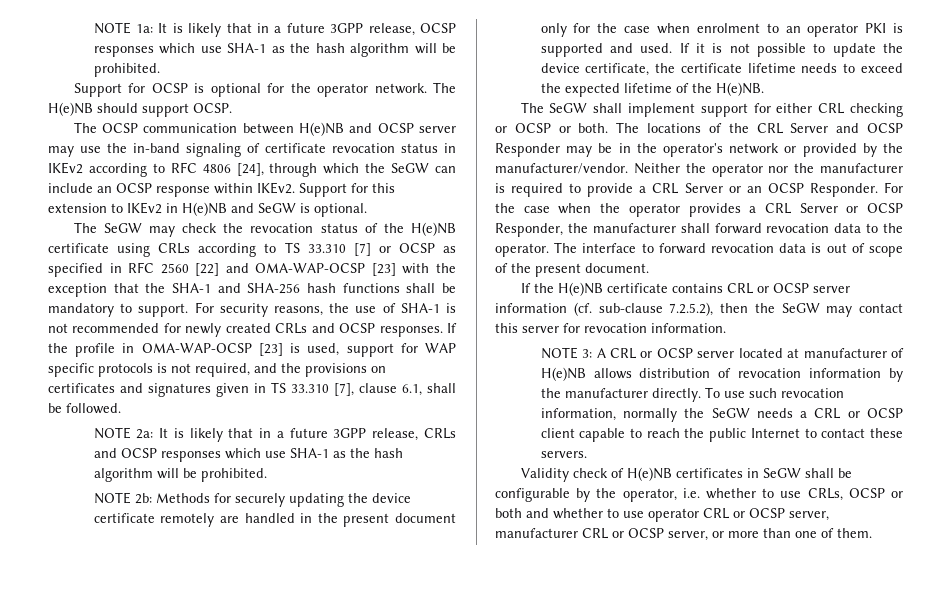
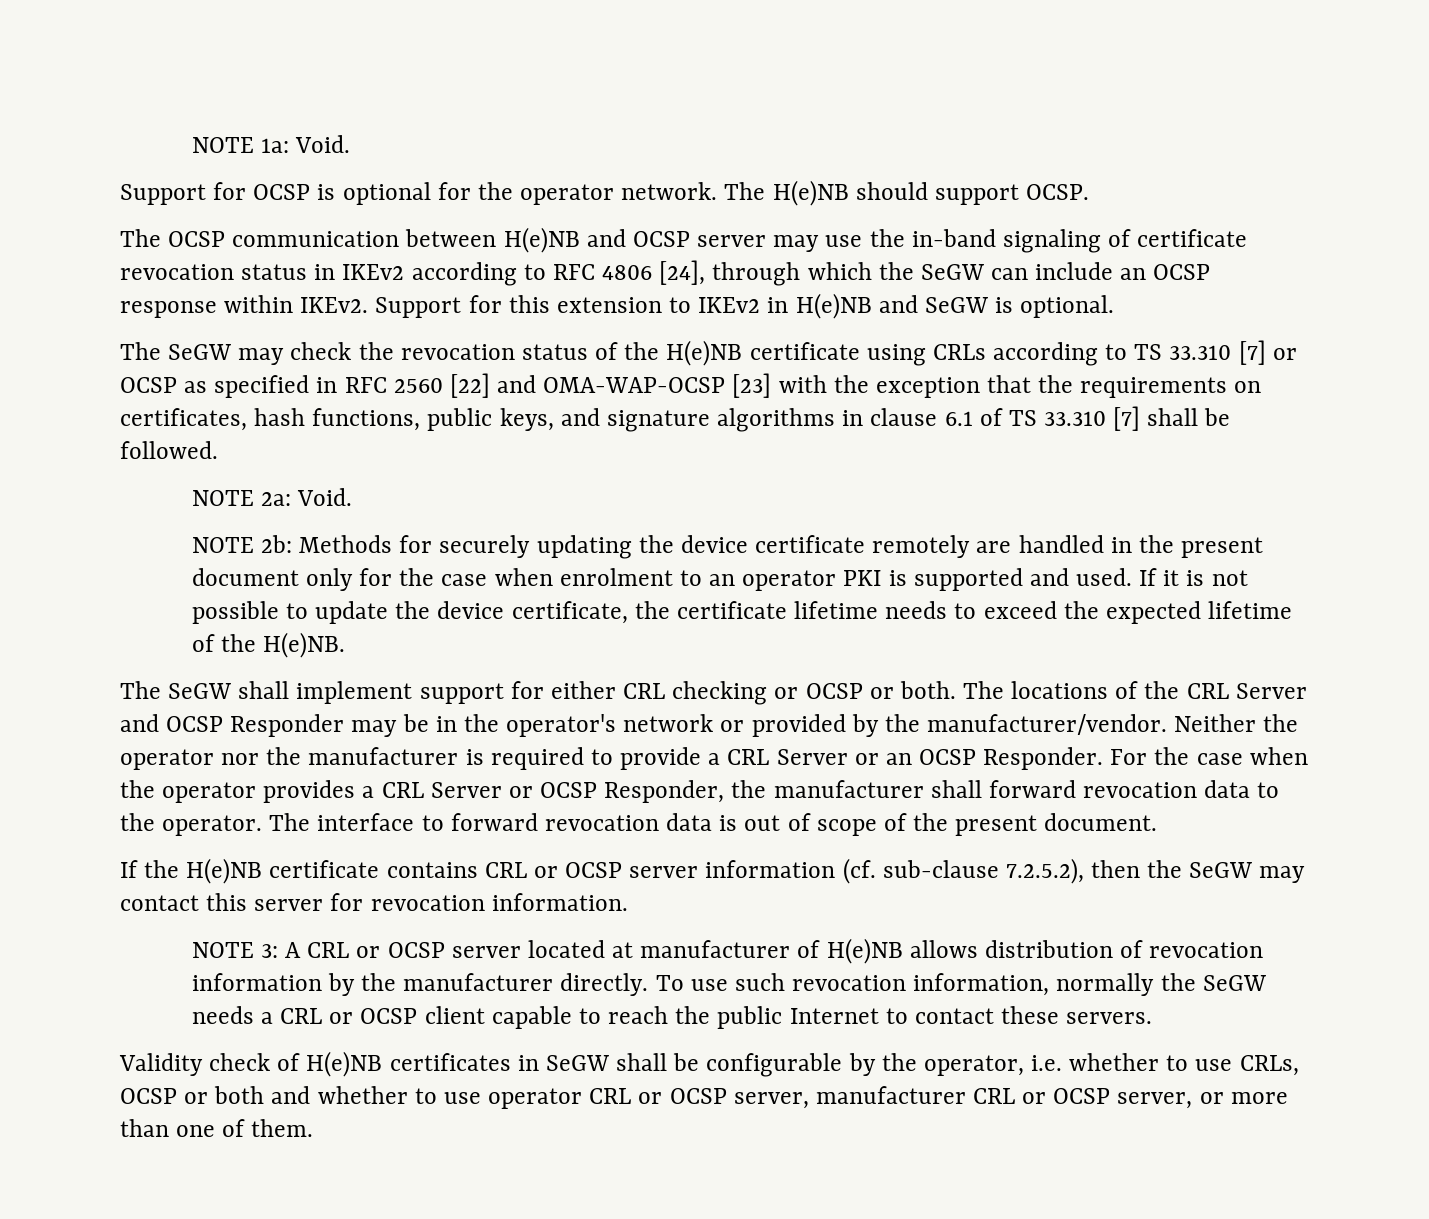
[158,23,456,37] [93,43,456,57] [93,63,160,77] It is likely that in a future 3GPP release, OCSP responses which use SHA-1 as the hash algorithm will be prohibited. -> [295,135,351,153] Void.
[172,283,457,294] [48,302,456,317] [48,323,458,337] [48,343,457,357] [48,363,386,377] [48,382,422,397] SHA-1 and SHA-256 hash functions shall be mandatory to support. For security reasons, the use of SHA-1 is not recommended for newly created CRLs and OCSP responses. If the profile in OMA-WAP-OCSP [23] is used, support for WAP specific protocols is not required, and the provisions on certificates and signatures given in TS 33.310 [7], clause 6.1, -> [1080,377,1262,398] [120,406,1141,432] requirements on certificates, hash functions, public keys, and signature algorithms in clause 6.1 of TS 33.310 [7]
[159,428,457,442] [93,448,403,462] [93,468,267,482] It is likely that in a future 3GPP release, CRLs and OCSP responses which use SHA-1 as the hash algorithm will be prohibited. -> [297,488,353,506] Void.

